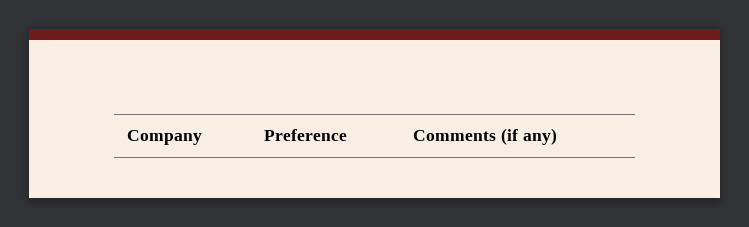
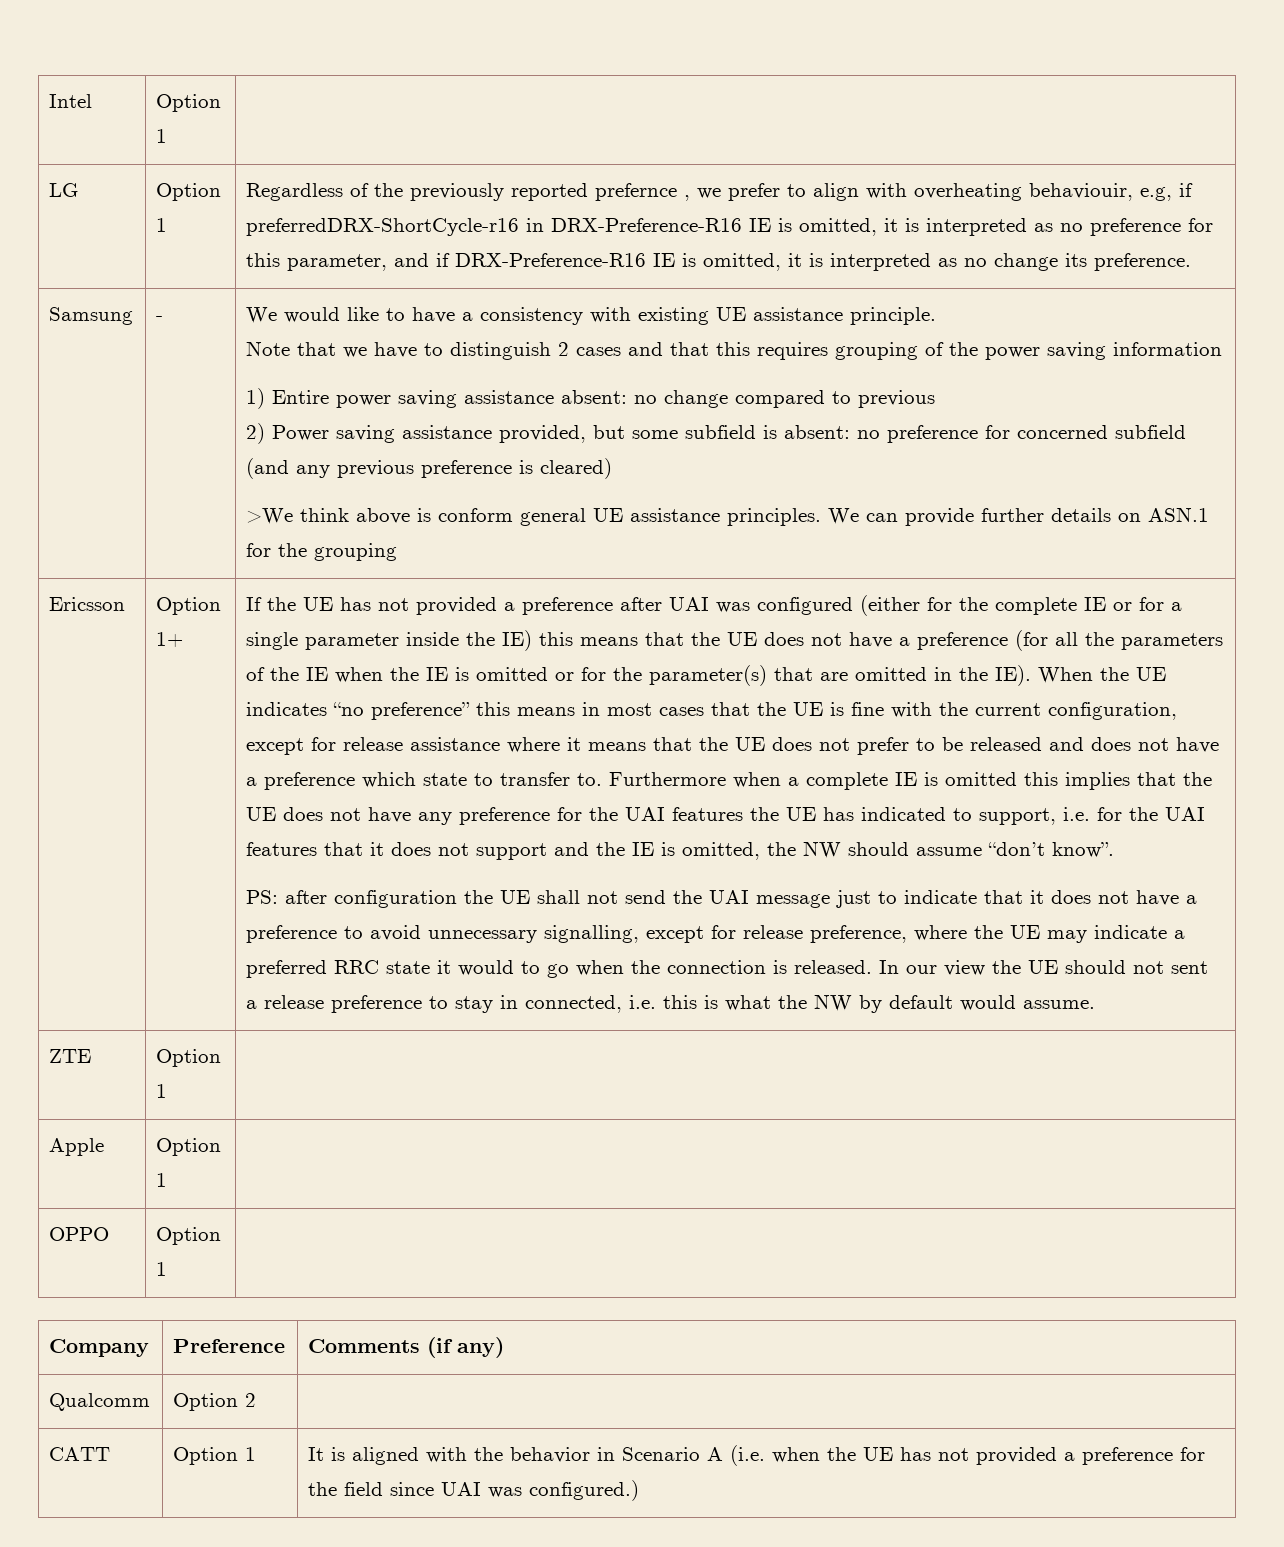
(127, 137) none -> [49,94,93,108] [156,94,222,112] [156,129,168,143] [49,183,79,197] [156,183,222,201] [156,218,168,232] [246,183,1194,201] [246,218,1214,236] [246,253,1192,271] [49,307,134,325] [156,316,164,321] [246,307,937,325] [246,341,1223,360] [246,388,936,409] [246,423,1187,444] [246,458,613,479] [246,507,1210,526] [246,543,398,561] [49,597,126,611] [156,597,222,615] [156,632,184,647] [246,595,1183,616] [246,630,1224,651] [246,665,1167,686] [246,702,1178,720] [246,737,1220,755] [246,772,1213,790] [246,807,1206,825] [246,841,1115,860] [246,890,1198,908] [246,925,1186,943] [246,960,1209,978] [246,994,1096,1013] [49,1049,92,1063] [156,1049,222,1067] [156,1084,168,1098] [49,1138,105,1156] [156,1138,222,1156] [156,1173,168,1187] [49,1227,110,1241] [156,1227,222,1245] [156,1262,168,1276] Intel | Option 1 | // LG | Option 1 | Regardless of the previously reported prefernce , we prefer to align with overheating behaviouir, e.g, if preferredDRX-ShortCycle-r16 in DRX-Preference-R16 IE is omitted, it is interpreted as no preference for this parameter, and if DRX-Preference-R16 IE is omitted, it is interpreted as no change its preference. // Samsung | - | We would like to have a consistency with existing UE assistance principle. // Note that we have to distinguish 2 cases and that this requires grouping of the power saving information // 1) Entire power saving assistance absent: no change compared to previous // 2) Power saving assistance provided, but some subfield is absent: no preference for concerned subfield (and any previous preference is cleared) // >We think above is conform general UE assistance principles. We can provide further details on ASN.1 for the grouping // Ericsson | Option 1+ | If the UE has not provided a preference after UAI was configured (either for the complete IE or for a single parameter inside the IE) this means that the UE does not have a preference (for all the parameters of the IE when the IE is omitted or for the parameter(s) that are omitted in the IE). When the UE indicates “no preference” this means in most cases that the UE is fine with the current configuration, except for release assistance where it means that the UE does not prefer to be released and does not have a preference which state to transfer to. Furthermore when a complete IE is omitted this implies that the UE does not have any preference for the UAI features the UE has indicated to support, i.e. for the UAI features that it does not support and the IE is omitted, the NW should assume “don’t know”. // PS: after configuration the UE shall not send the UAI message just to indicate that it does not have a preference to avoid unnecessary signalling, except for release preference, where the UE may indicate a preferred RRC state it would to go when the connection is released. In our view the UE should not sent a release preference to stay in connected, i.e. this is what the NW by default would assume. // ZTE | Option 1 | // Apple | Option 1 | // OPPO | Option 1 | //
(557, 136) none -> [49,1393,151,1411] [173,1393,257,1411] [49,1447,111,1461] [173,1447,257,1465] [308,1445,1206,1466] [308,1480,640,1501] // Qualcomm | Option 2 | // CATT | Option 1 | It is aligned with the behavior in Scenario A (i.e. when the UE has not provided a preference for the field since UAI was configured.)

